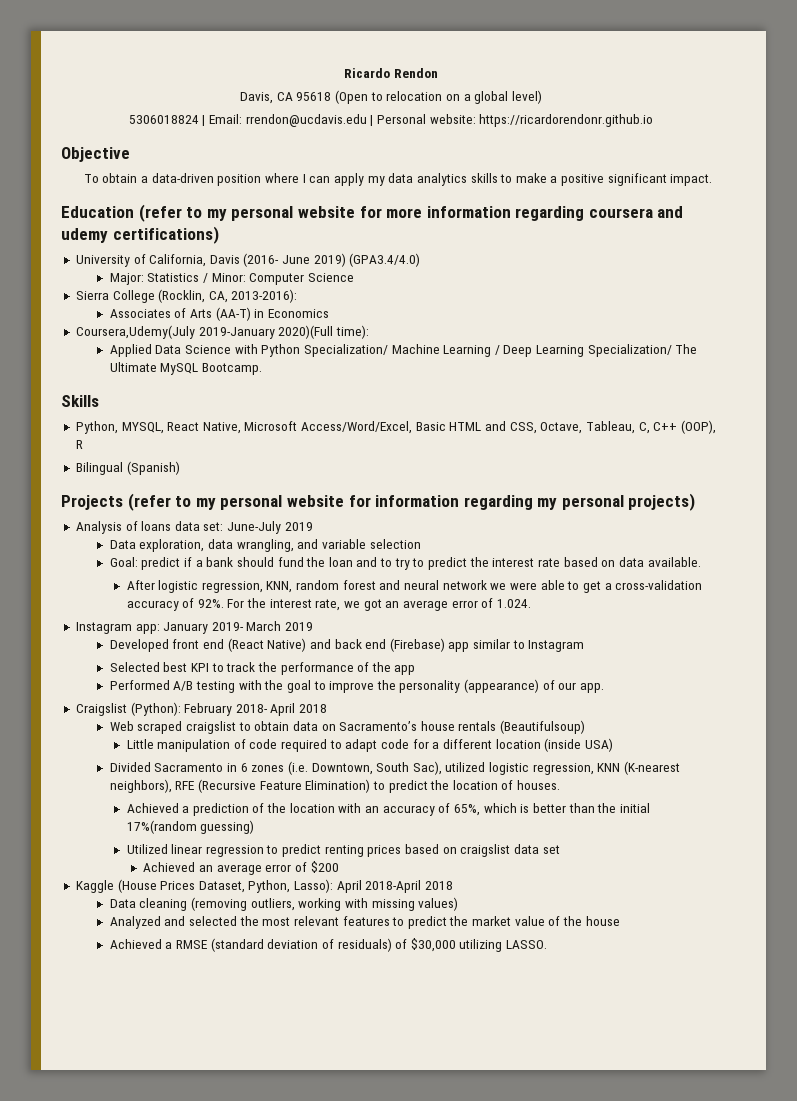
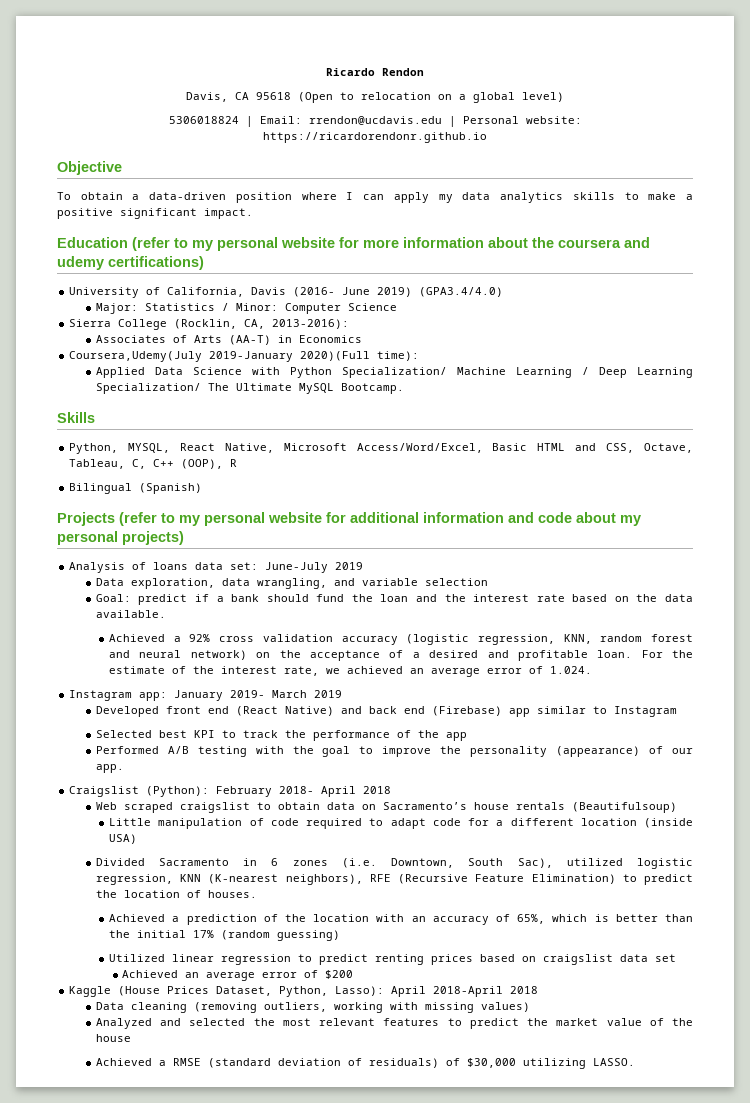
[515,206,585,221] regarding -> [488,237,554,248] about the
[375,495,533,510] information regarding -> [350,512,616,523] additional information and code about
[380,557,468,570] to try to predict -> (437, 598) none
(616, 563) none -> [636,594,658,602] the
[126,580,199,593] After logistic -> [109,634,470,645] Achieved a 92% cross validation accuracy (logistic
[442,580,703,593] [126,598,245,611] network we were able to get a cross-validation accuracy of 92%. For -> [190,650,693,661] [109,666,187,674] network) on the acceptance of a desired and profitable loan. For the estimate of
[363,599,382,611] got -> [347,666,404,674] achieved
[126,820,197,834] 17%(random -> [193,930,271,940] 17% (random

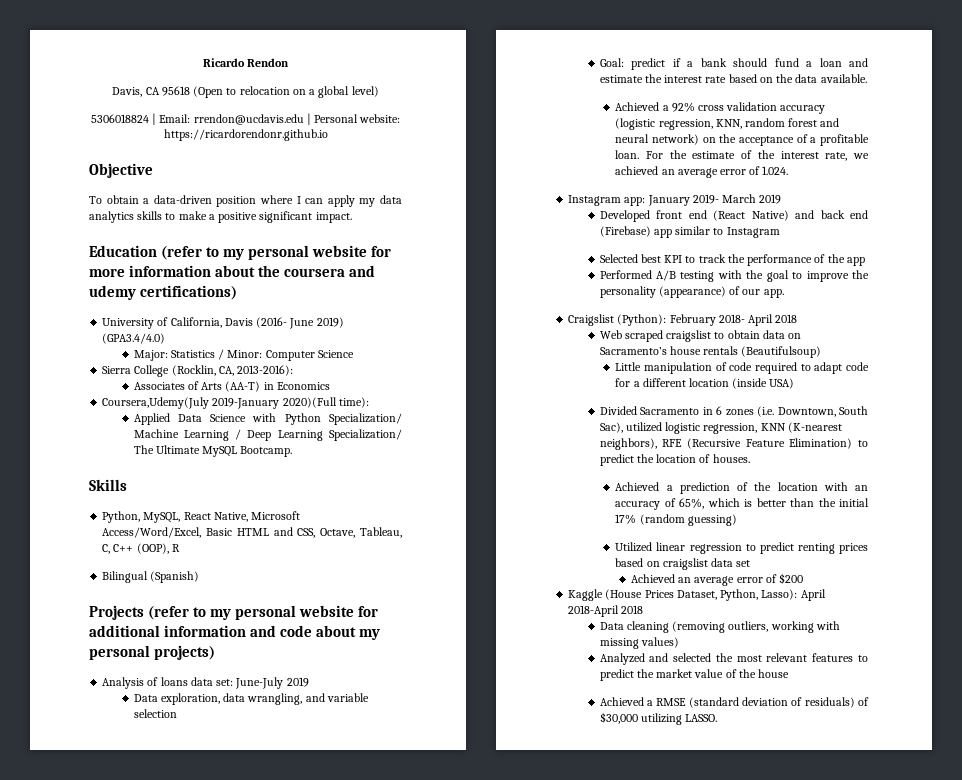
[127,443,170,453] MYSQL, -> [143,512,181,523] MySQL,
[351,594,373,602] the -> [806,61,813,67] a
(437, 598) none -> [599,75,643,83] estimate
[429,650,509,658] desired and -> (817, 140) none

